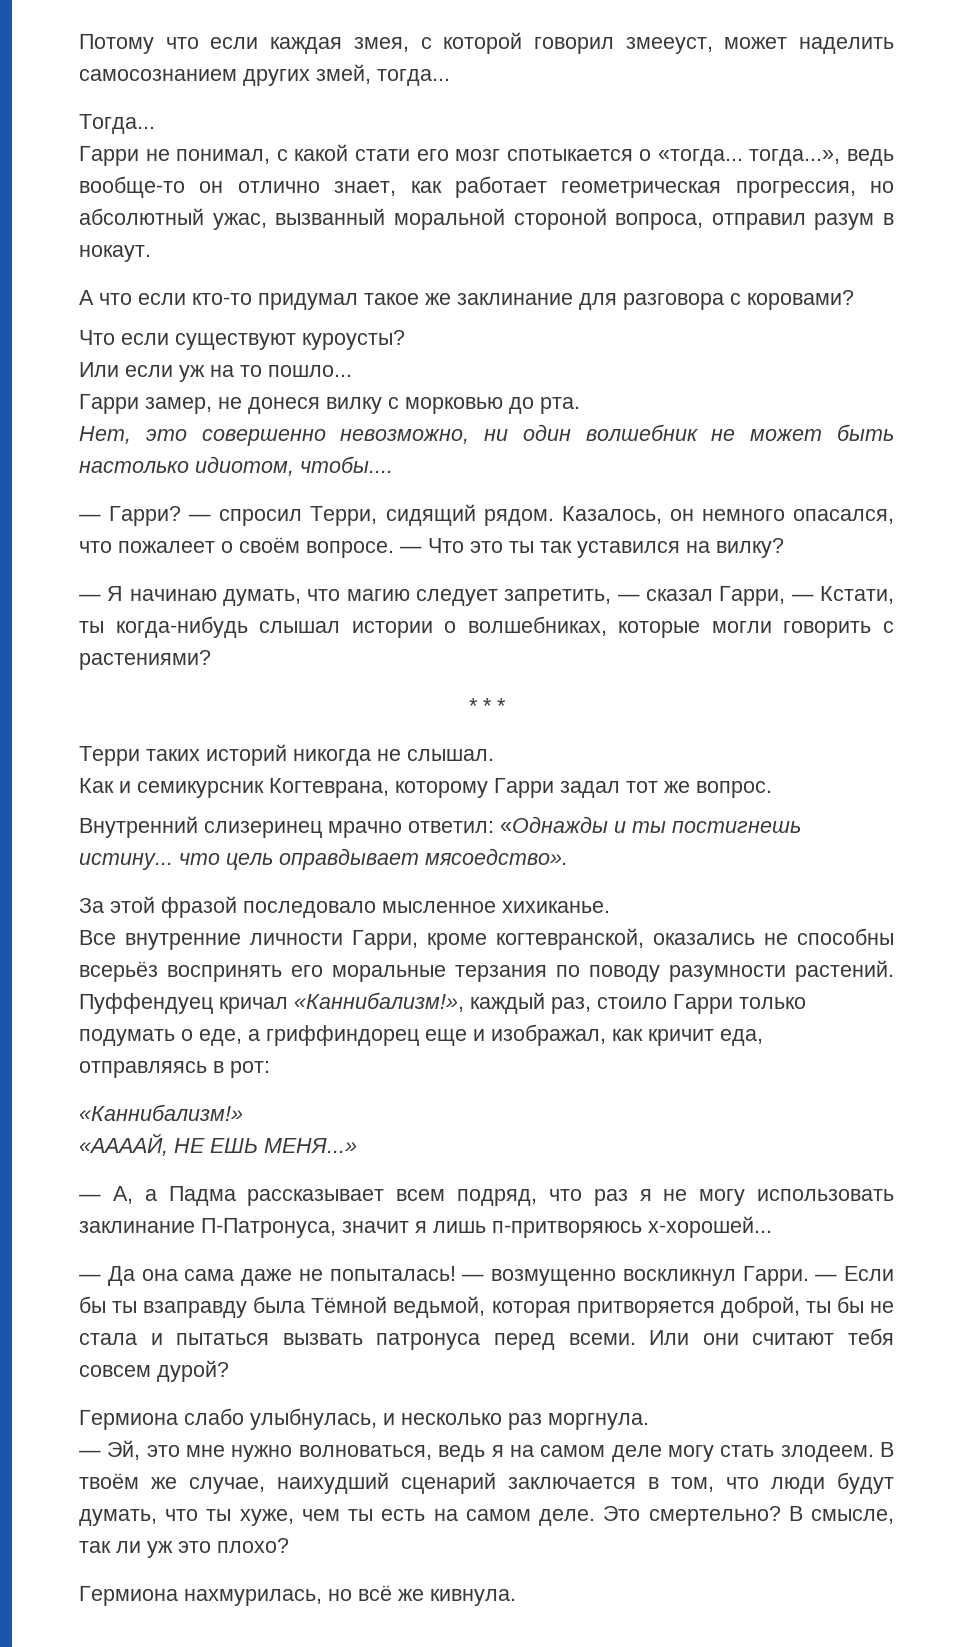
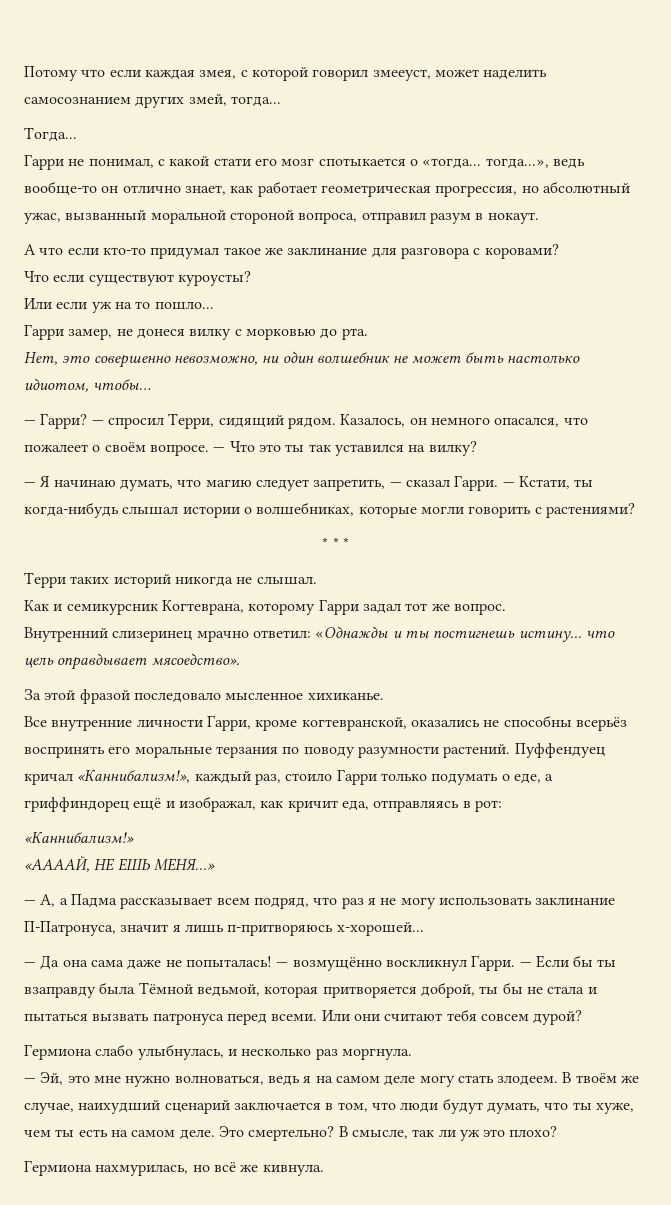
[300,456,393,473] чтобы.... -> [93,379,152,390] чтобы…
[719,586,786,606] Гарри, -> [454,475,499,491] Гарри.
[425,1029,467,1046] еще -> [133,798,162,811] ещё
[491,1269,616,1286] возмущенно -> [292,957,382,971] возмущённо

